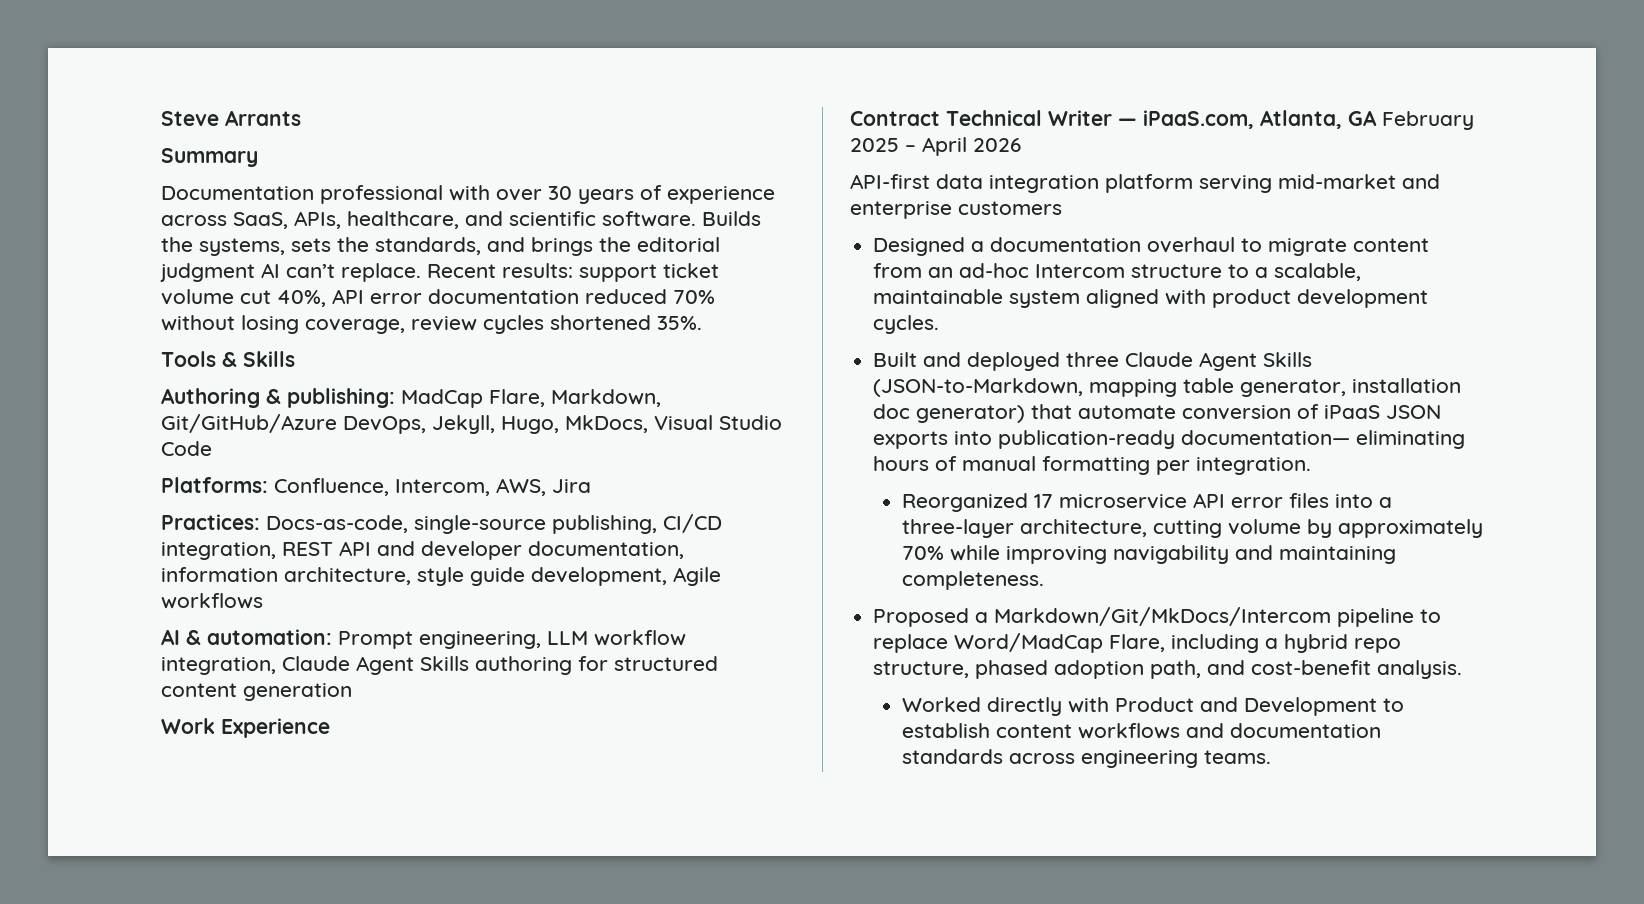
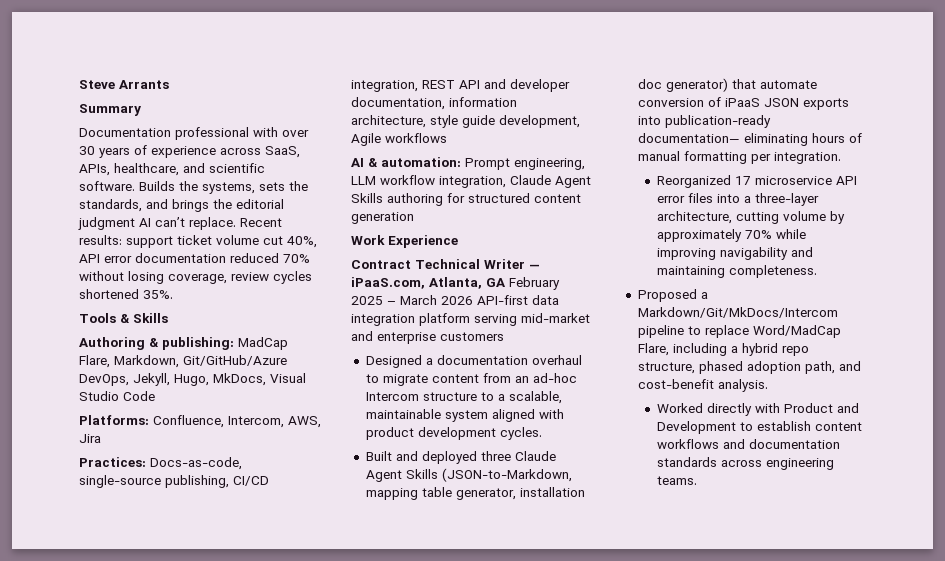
[922,137,967,156] April -> [400,295,437,305] March
(1021, 145) // -> (473, 300) none

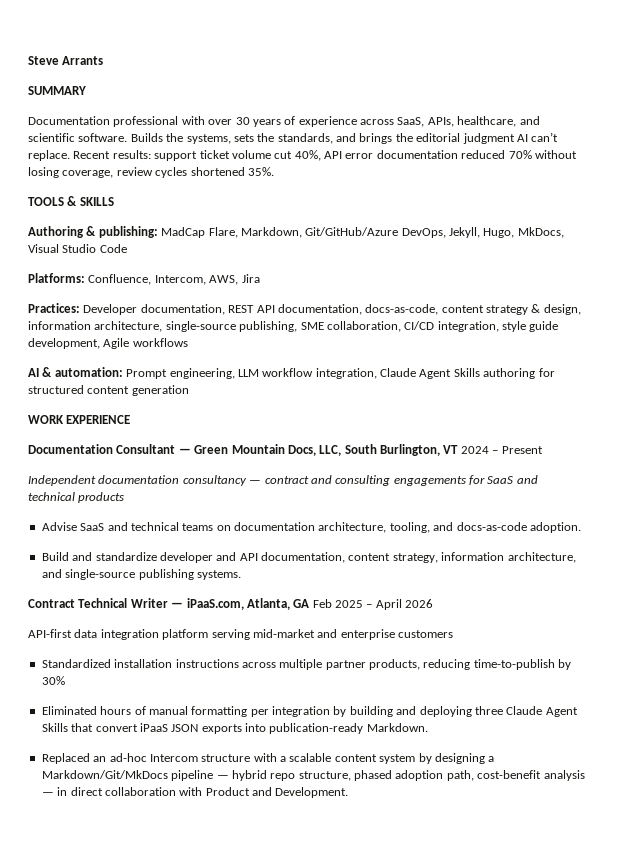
[79,104,141,116] Summary -> [28,86,86,95] SUMMARY
[79,313,168,323] Tools & Skills -> [28,196,114,206] TOOLS & SKILLS
[150,457,242,470] [79,475,269,488] [351,79,570,92] [351,97,517,110] [351,115,426,128] Docs-as-code, single-source publishing, CI/CD integration, REST API and developer documentation, information architecture, -> [83,304,581,315] [28,321,499,332] Developer documentation, REST API documentation, docs-as-code, content strategy & design, information architecture, single-source publishing, SME collaboration, CI/CD integration,
[351,235,458,248] Work Experience -> [28,415,131,424] [28,444,543,456] [28,475,538,486] [28,492,125,503] [41,522,581,533] [41,552,576,563] [41,569,241,580] WORK EXPERIENCE // Documentation Consultant — Green Mountain Docs, LLC, South Burlington, VT 2024 – Present // Independent documentation consultancy — contract and consulting engagements for SaaS and technical products // Advise SaaS and technical teams on documentation architecture, tooling, and docs-as-code adoption. // Build and standardize developer and API documentation, content strategy, information architecture, and single-source publishing systems.
[509,277,560,290] February -> [312,599,332,608] Feb
[400,295,437,305] March -> [375,599,402,610] April
(473, 300) none -> (434, 603) //
[365,355,582,368] [365,373,577,386] [365,391,562,404] [365,409,564,422] [365,427,542,440] [365,451,556,464] [365,468,572,482] [365,487,585,500] [637,78,817,92] [637,97,721,107] Designed a documentation overhaul to migrate content from an ad-hoc Intercom structure to a scalable, maintainable system aligned with product development cycles. // Built and deployed three Claude Agent Skills (JSON-to-Markdown, mapping table generator, installation doc generator) that automate conversion of -> [41,659,572,670] [41,676,65,685] [41,706,578,717] [41,723,138,732] Standardized installation instructions across multiple partner products, reducing time-to-publish by 30% // Eliminated hours of manual formatting per integration by building and deploying three Claude Agent Skills that convert
[637,133,862,146] [637,151,841,164] [657,175,858,188] [657,193,820,206] [657,211,846,224] [657,229,807,242] [657,247,814,260] [657,265,818,278] [637,289,708,302] [637,307,838,318] [637,325,841,338] [637,343,738,356] documentation— eliminating hours of manual formatting per integration. // Reorganized 17 microservice API error files into a three-layer architecture, cutting volume by approximately 70% while improving navigability and maintaining completeness. // Proposed a Markdown/Git/MkDocs/Intercom pipeline to replace Word/MadCap Flare, including a -> [366,723,428,732] [41,753,495,764] [41,770,229,781] Markdown. // Replaced an ad-hoc Intercom structure with a scalable content system by designing a Markdown/Git/MkDocs pipeline —
[838,361,861,371] [637,379,768,392] [657,403,860,416] [657,421,863,434] [657,439,841,449] [657,457,835,470] [657,476,698,485] and cost-benefit analysis. // Worked directly with Product and Development to establish content workflows and documentation standards across engineering teams. -> [477,770,585,781] [41,787,349,798] cost-benefit analysis — in direct collaboration with Product and Development.

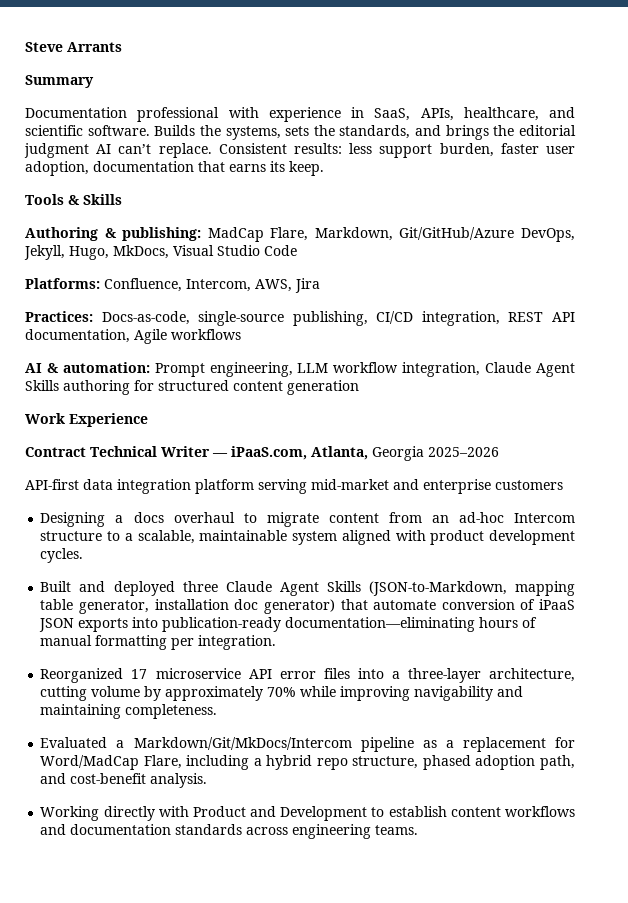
[28,86,86,95] SUMMARY -> [25,75,94,88] Summary
[208,116,394,127] over 30 years of experience across -> [268,107,364,122] experience in
[73,150,577,161] [28,167,274,178] [28,196,114,206] Recent results: support ticket volume cut 40%, API error documentation reduced 70% without losing coverage, review cycles shortened 35%. // TOOLS & SKILLS -> [218,143,575,158] [25,161,324,176] [25,194,122,205] Consistent results: less support burden, faster user adoption, documentation that earns its keep. // Tools & Skills
[83,304,581,315] [28,321,559,332] [28,338,100,349] Developer documentation, REST API documentation, docs-as-code, content strategy & design, information architecture, single-source publishing, SME collaboration, CI/CD integration, style guide development, -> [101,311,575,326] [25,329,130,343] Docs-as-code, single-source publishing, CI/CD integration, REST API documentation,
[28,415,131,424] [28,444,543,456] [28,475,538,486] [28,492,125,503] [41,522,581,533] [41,552,576,563] [41,569,241,580] WORK EXPERIENCE // Documentation Consultant — Green Mountain Docs, LLC, South Burlington, VT 2024 – Present // Independent documentation consultancy — contract and consulting engagements for SaaS and technical products // Advise SaaS and technical teams on documentation architecture, tooling, and docs-as-code adoption. // Build and standardize developer and API documentation, content strategy, information architecture, and single-source publishing systems. -> [25,413,148,427] Work Experience
[293,599,434,610] GA Feb 2025 – April 2026 -> [372,446,499,461] Georgia 2025–2026
[41,659,572,670] [41,676,65,685] [41,706,97,715] Standardized installation instructions across multiple partner products, reducing time-to-publish by 30% // Eliminated -> [40,512,575,527] [40,530,576,545] [40,548,84,563] [40,581,575,596] [40,599,575,614] [39,617,476,632] Designing a docs overhaul to migrate content from an ad-hoc Intercom structure to a scalable, maintainable system aligned with product development cycles. // Built and deployed three Claude Agent Skills (JSON-to-Markdown, mapping table generator, installation doc generator) that automate conversion of iPaaS JSON exports into publication-ready documentation—eliminating
[272,706,578,717] [41,723,428,734] [41,753,495,764] [41,770,229,781] integration by building and deploying three Claude Agent Skills that convert iPaaS JSON exports into publication-ready Markdown. // Replaced an ad-hoc Intercom structure with a scalable content system by designing a Markdown/Git/MkDocs pipeline — -> [198,635,277,650] [40,668,575,683] [40,686,524,701] [40,704,218,719] [40,737,575,752] [40,755,262,770] integration. // Reorganized 17 microservice API error files into a three-layer architecture, cutting volume by approximately 70% while improving navigability and maintaining completeness. // Evaluated a Markdown/Git/MkDocs/Intercom pipeline as a replacement for Word/MadCap Flare, including a
[477,770,585,781] [41,787,349,798] cost-benefit analysis — in direct collaboration with Product and Development. -> [40,773,208,788] [40,806,576,821] [40,824,419,839] and cost-benefit analysis. // Working directly with Product and Development to establish content workflows and documentation standards across engineering teams.

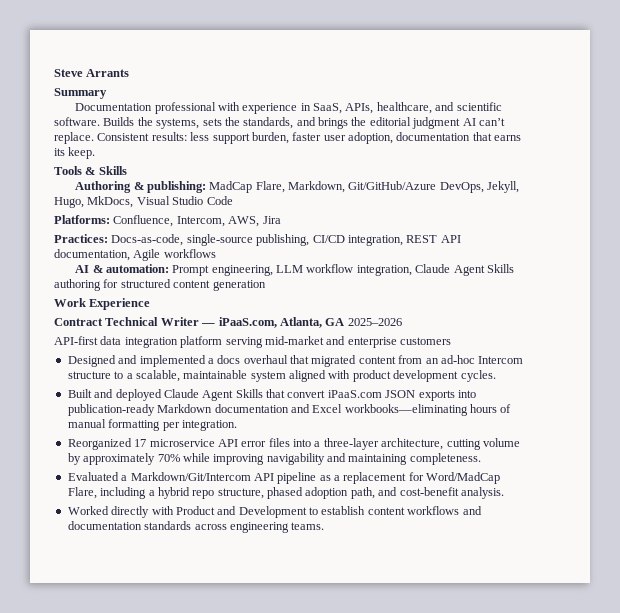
[372,446,424,461] Georgia -> [325,318,345,326] GA
[40,512,106,527] Designing -> [67,355,206,367] Designed and implemented
[243,512,319,527] to migrate -> [290,355,357,367] that migrated
[182,581,575,596] [40,599,575,614] [39,617,476,632] three Claude Agent Skills (JSON-to-Markdown, mapping table generator, installation doc generator) that automate conversion of iPaaS JSON exports into publication-ready documentation—eliminating -> [163,389,476,401] [67,404,468,416] Claude Agent Skills that convert iPaaS.com JSON exports into publication-ready Markdown documentation and Excel workbooks—eliminating
[133,737,352,750] Markdown/Git/MkDocs/Intercom -> [130,472,274,481] Markdown/Git/Intercom API
[40,806,100,821] Working -> [67,506,109,515] Worked

